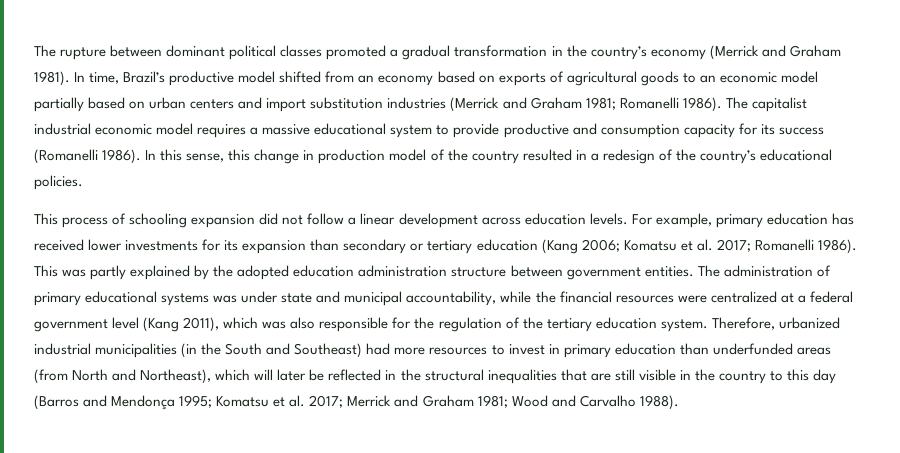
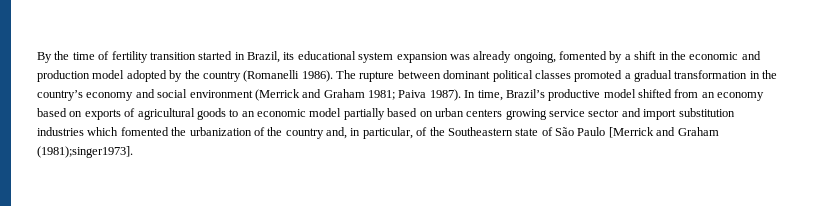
(34, 51) none -> [37,51,761,63] [37,70,333,82] By the time of fertility transition started in Brazil, its educational system expansion was already ongoing, fomented by a shift in the economic and production model adopted by the country (Romanelli 1986).
[709,45,841,60] [34,71,70,86] (Merrick and Graham 1981). -> [135,89,461,101] and social environment (Merrick and Graham 1981; Paiva 1987).
(235, 104) none -> [505,109,620,120] growing service sector
[450,97,807,112] [34,123,824,138] [34,149,832,164] [34,175,83,190] [34,213,854,228] [34,239,857,254] [34,265,831,280] [34,291,853,306] [34,317,840,332] [34,343,831,358] [34,369,837,384] [34,395,679,410] (Merrick and Graham 1981; Romanelli 1986). The capitalist industrial economic model requires a massive educational system to provide productive and consumption capacity for its success (Romanelli 1986). In this sense, this change in production model of the country resulted in a redesign of the country’s educational policies. // This process of schooling expansion did not follow a linear development across education levels. For example, primary education has received lower investments for its expansion than secondary or tertiary education (Kang 2006; Komatsu et al. 2017; Romanelli 1986). This was partly explained by the adopted education administration structure between government entities. The administration of primary educational systems was under state and municipal accountability, while the financial resources were centralized at a federal government level (Kang 2011), which was also responsible for the regulation of the tertiary education system. Therefore, urbanized industrial municipalities (in the South and Southeast) had more resources to invest in primary education than underfunded areas (from North and Northeast), which will later be reflected in the structural inequalities that are still visible in the country to this day (Barros and Mendonça 1995; Komatsu et al. 2017; Merrick and Graham 1981; Wood and Carvalho 1988). -> [87,127,719,139] [37,146,133,158] which fomented the urbanization of the country and, in particular, of the Southeastern state of São Paulo [Merrick and Graham (1981);singer1973].

